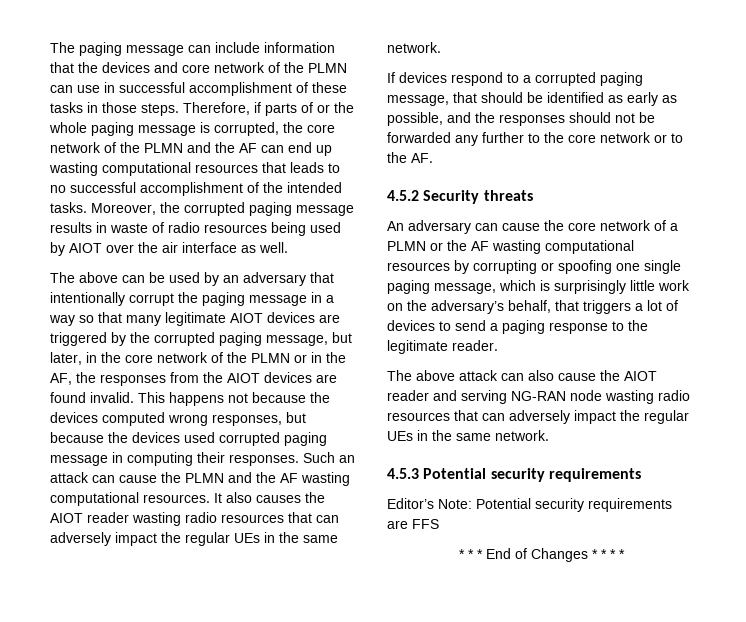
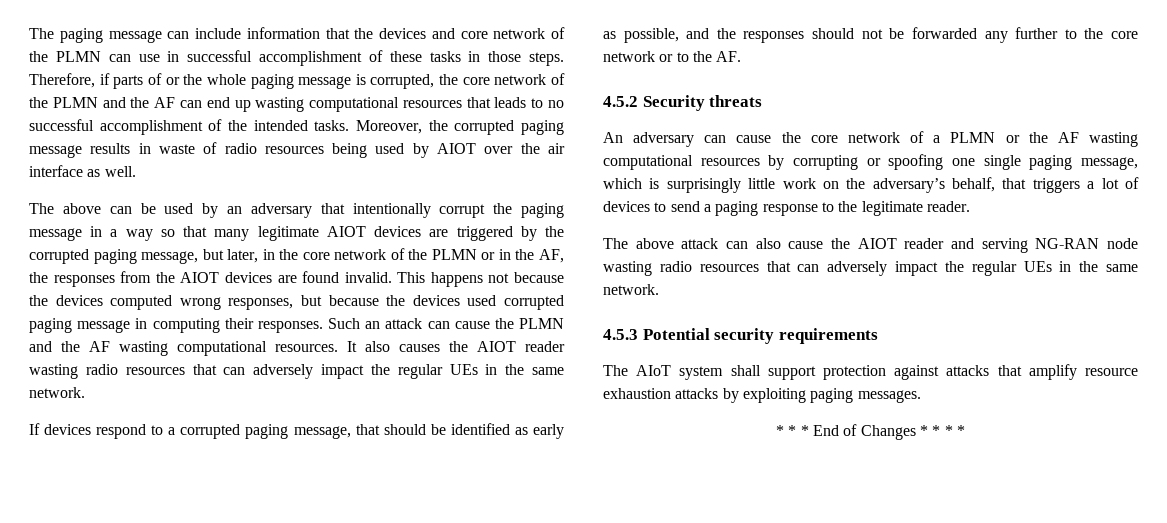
[387,498,672,512] [387,519,439,529] Editor’s Note: Potential security requirements are FFS -> [603,364,1138,380] [603,388,921,403] The AIoT system shall support protection against attacks that amplify resource exhaustion attacks by exploiting paging messages.

